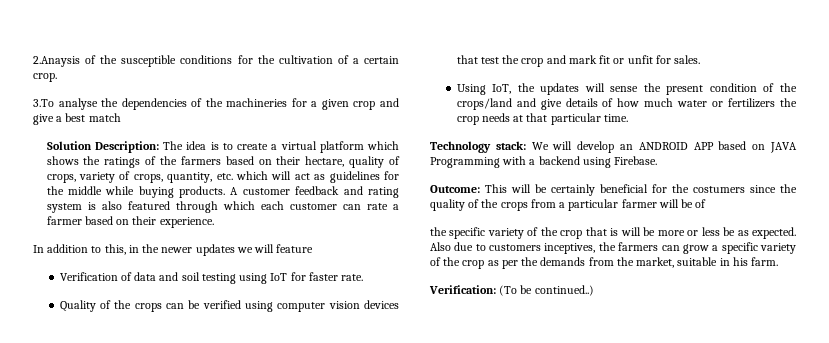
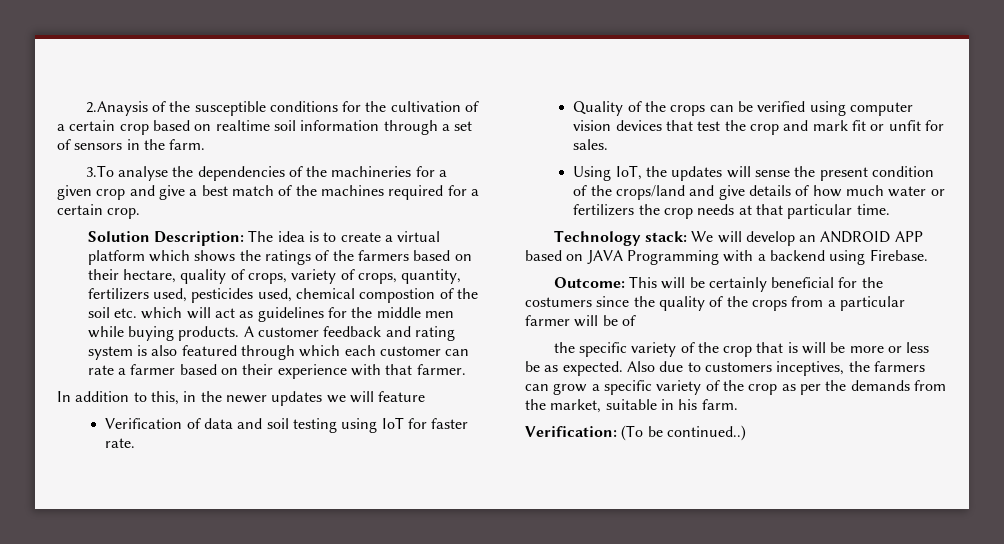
[33,73,57,82] crop. -> [119,120,473,135] [57,139,206,150] crop based on realtime soil information through a set of sensors in the farm.
(121, 117) none -> [278,185,479,200] [57,204,141,219] of the machines required for a certain crop.
(213, 177) none -> [87,288,478,303] [87,307,110,318] fertilizers used, pesticides used, chemical compostion of the soil
(102, 190) none -> [424,311,454,318] men
[159,217,214,228] experience. -> [277,364,466,379] experience with that farmer.

